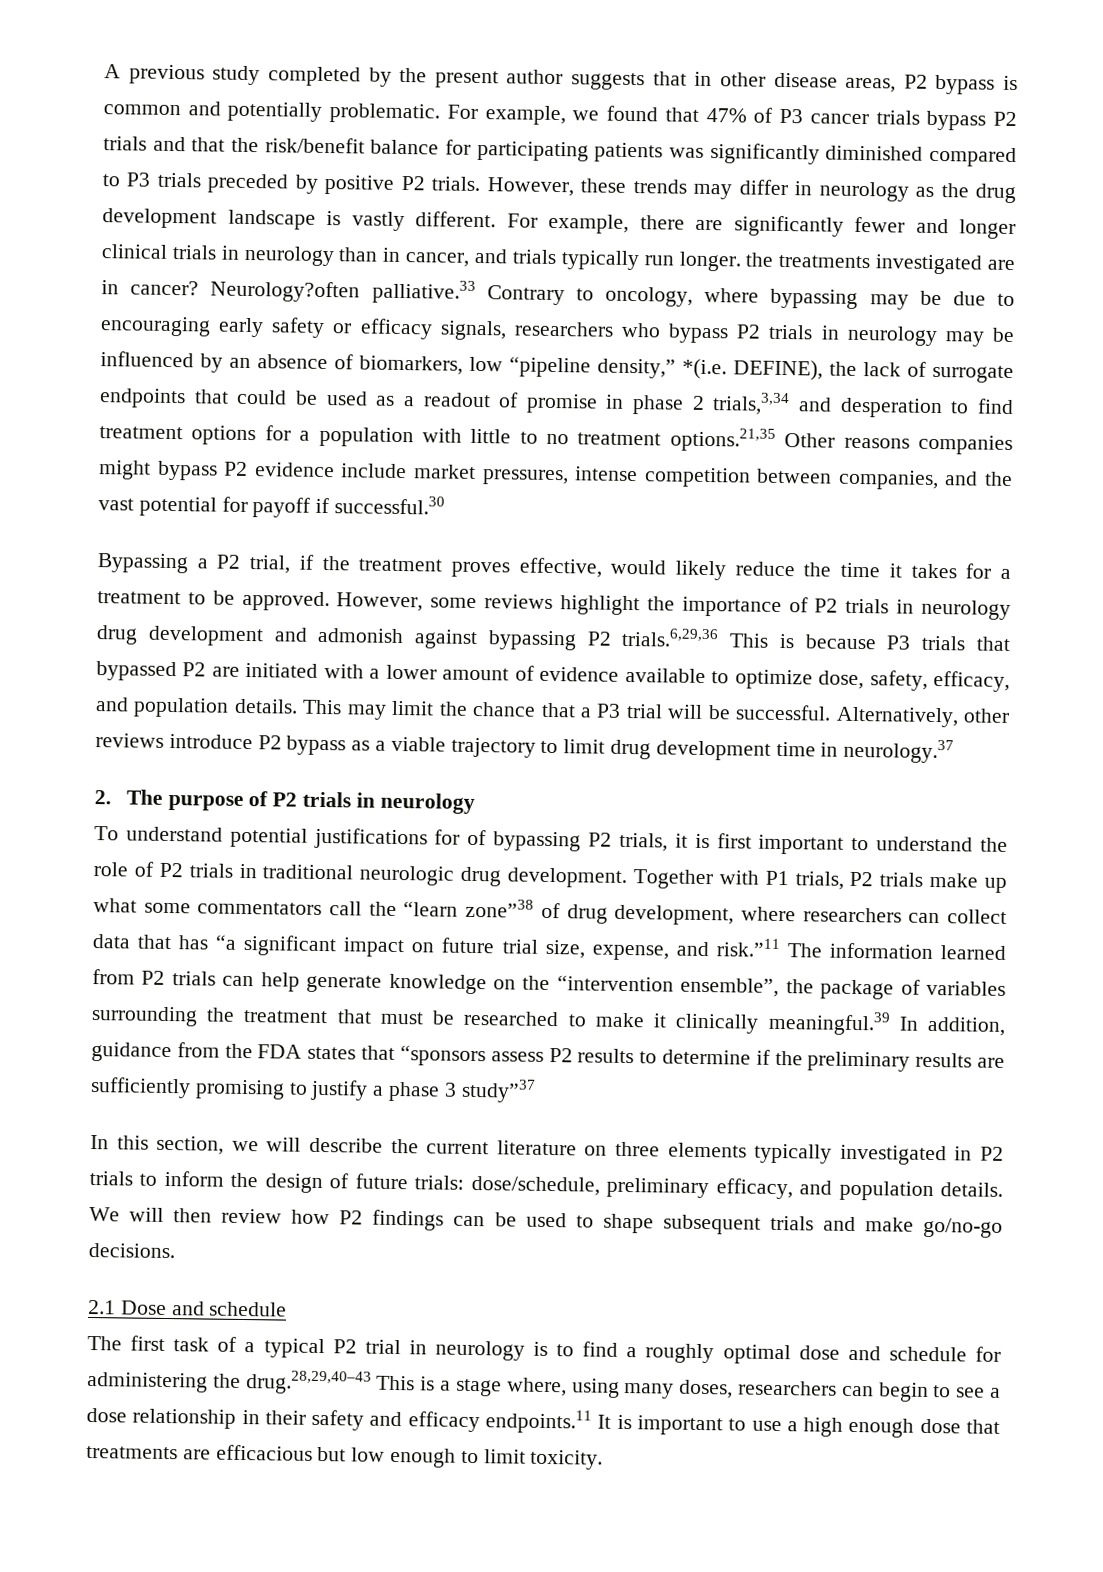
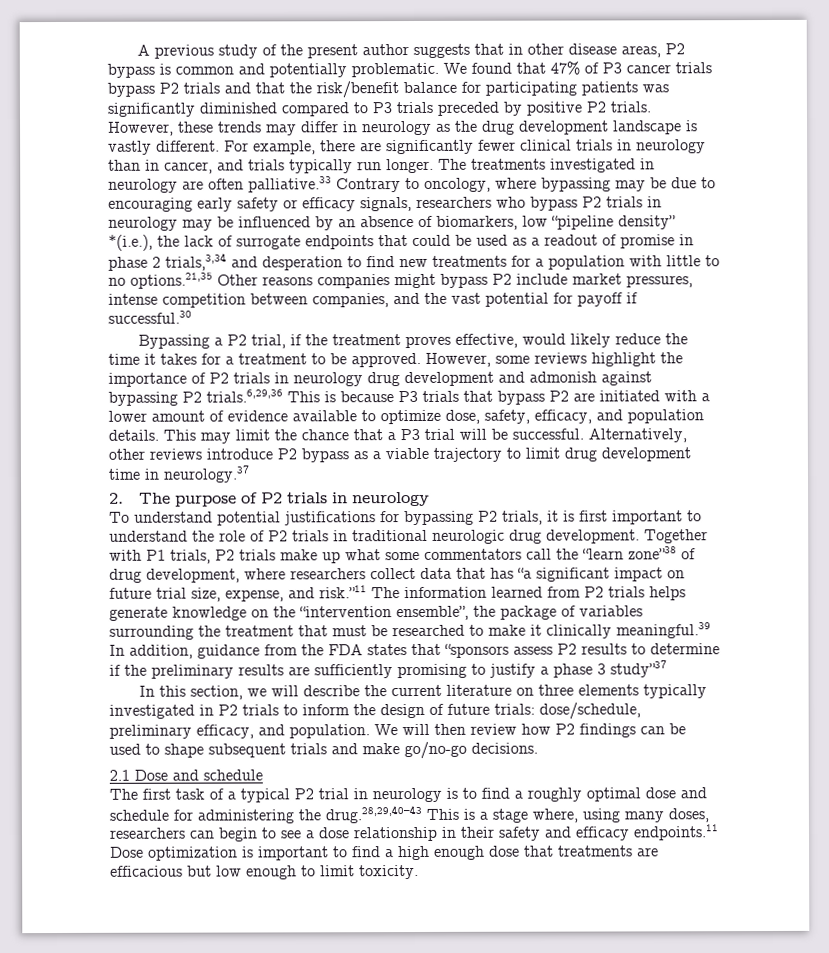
[267,66,392,87] completed by -> [261,44,277,56] of
[446,104,600,126] For example, we -> [443,62,467,74] We
[915,218,1016,240] and longer -> (516, 145) none
[745,252,774,267] the -> [438,158,467,170] The
[987,259,1016,271] [101,280,361,303] are in cancer? Neurology?often -> [640,158,655,170] [108,178,244,193] in neurology are often
[597,358,823,381] density,” *(i.e. DEFINE), -> [618,215,676,230] [108,234,153,251] density” *(i.e.),
[99,425,257,446] treatment options -> [399,255,507,268] new treatments
[577,432,662,446] treatment -> (126, 281) none
[254,462,335,478] evidence -> (512, 279) none
[96,661,177,682] bypassed -> [497,390,545,405] bypass
[467,829,488,846] of -> (400, 517) none
[908,912,941,924] can -> (366, 574) none
[222,972,300,992] can help -> [649,586,686,601] helps
[838,1180,1003,1202] population details. -> [289,724,370,739] population.
[597,1414,612,1429] It -> [110,846,238,861] Dose optimization
[751,1420,782,1432] use -> [352,846,381,858] find

